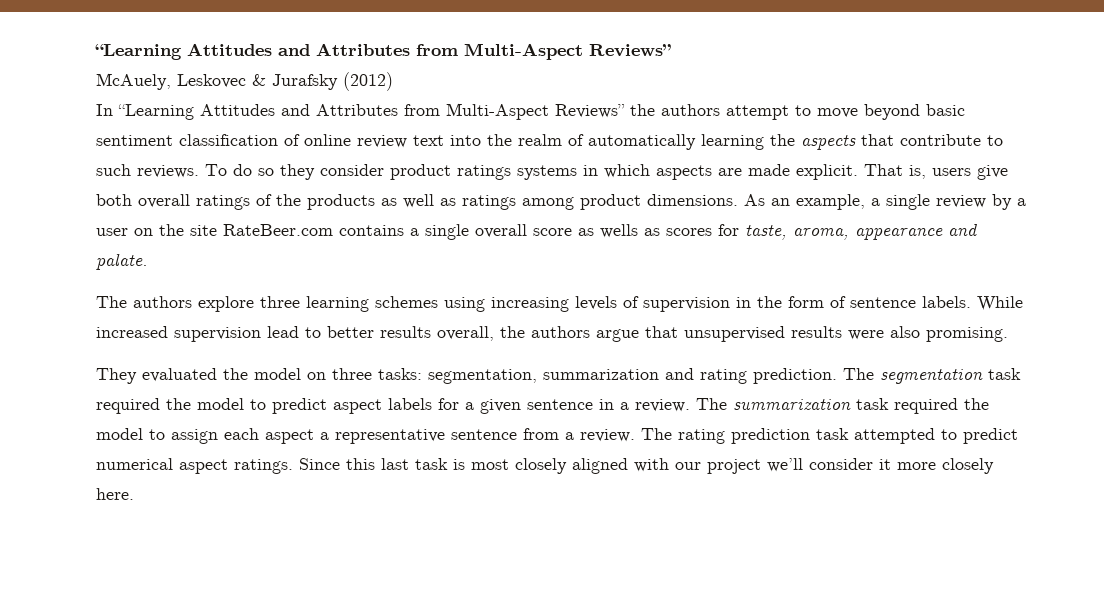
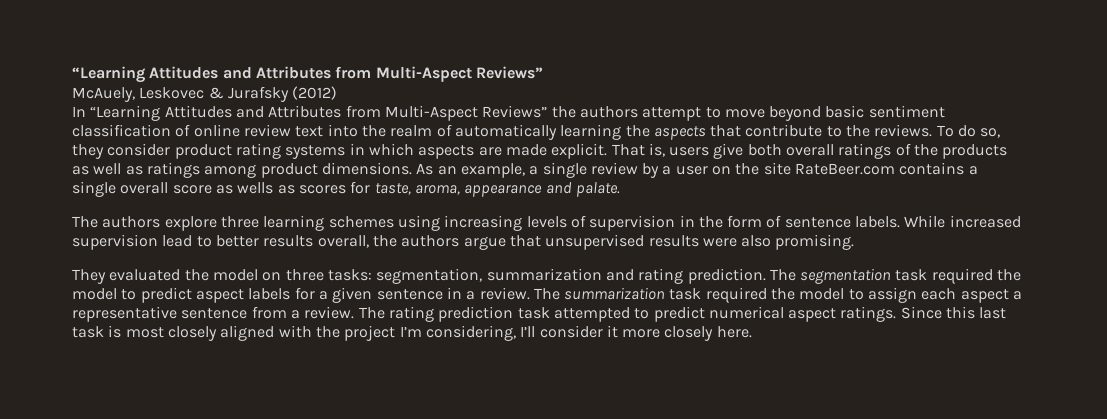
[96,164,131,176] such -> [846,125,871,137] the
[258,168,274,176] so -> [980,128,1001,138] so,
[457,165,511,180] ratings -> [235,143,281,159] rating
[675,458,803,474] our project we’ll -> [315,325,536,341] the project I’m considering, I’ll

